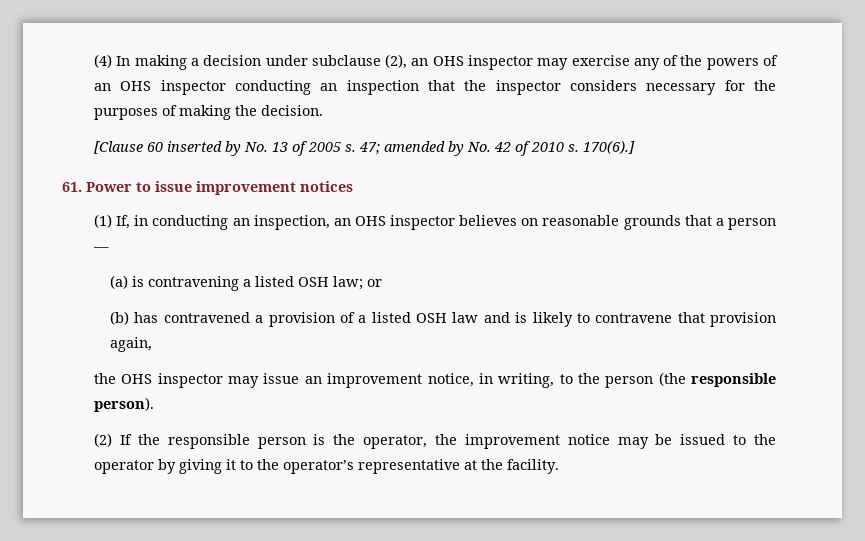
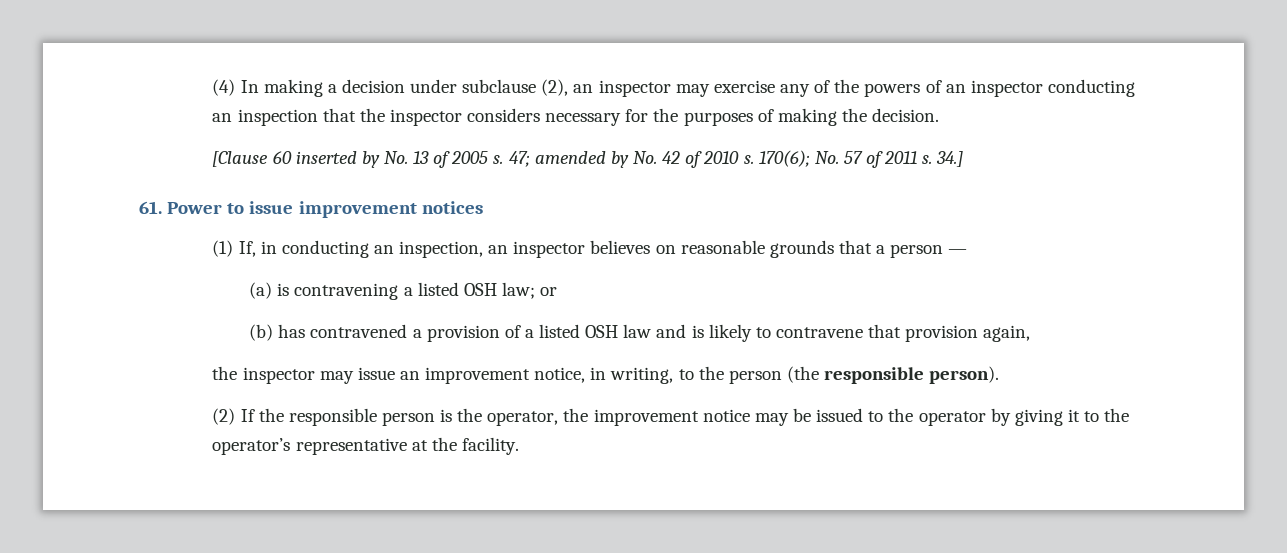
[432,56,464,66] OHS -> (594, 88) none
[120,81,152,91] OHS -> (966, 88) none
[583,140,636,154] 170(6).] -> [758,150,964,168] 170(6); No. 57 of 2011 s. 34.]
[354,216,386,226] OHS -> (509, 249) none
[121,374,153,384] OHS -> (238, 373) none

